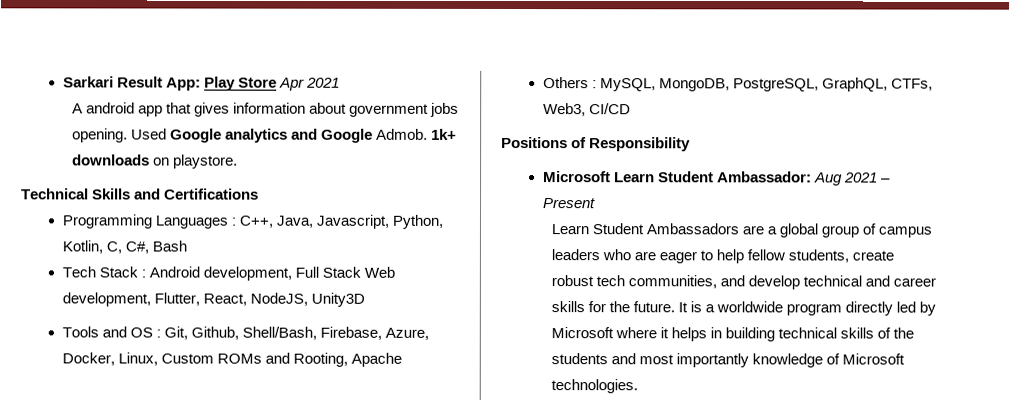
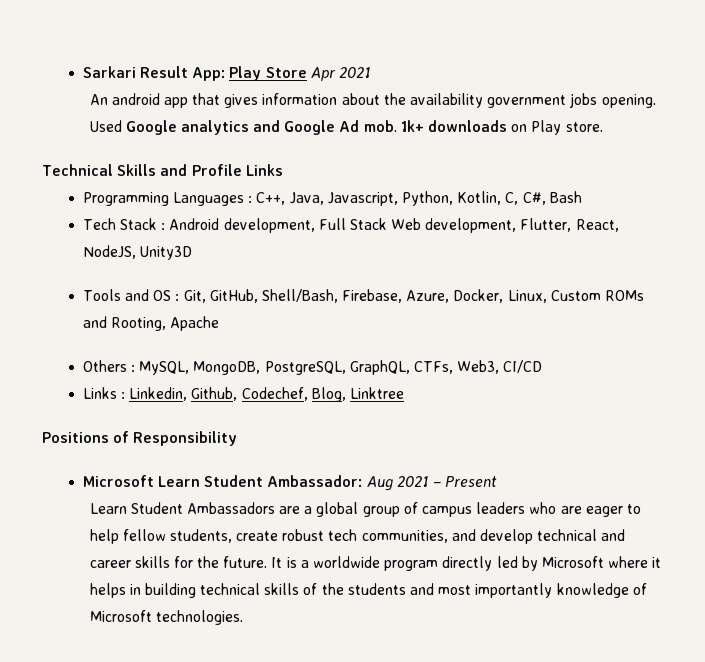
[71,103,83,114] A -> [89,94,108,105] An
(348, 108) none -> [383,93,484,108] the availability
[376,128,429,140] Admob. -> [339,120,397,132] Ad mob.
[172,154,238,169] playstore. -> [531,120,603,135] Play store.
[164,188,260,200] Certifications -> [191,164,283,176] Profile Links
[191,326,240,340] Github, -> [209,289,258,303] GitHub,
(631, 109) none -> [82,387,404,402] // Links : Linkedin, Github, Codechef, Blog, Linktree

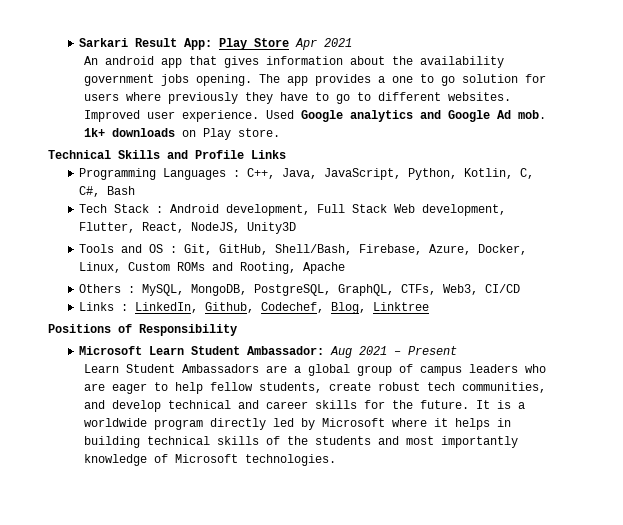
(656, 101) none -> [258,74,546,86] [83,92,511,104] [83,110,259,122] The app provides a one to go solution for users where previously they have to go to different websites. Improved user experience.
[327,192,398,206] Javascript, -> [324,168,402,180] JavaScript,
[129,387,188,401] Linkedin, -> [135,302,199,313] LinkedIn,

